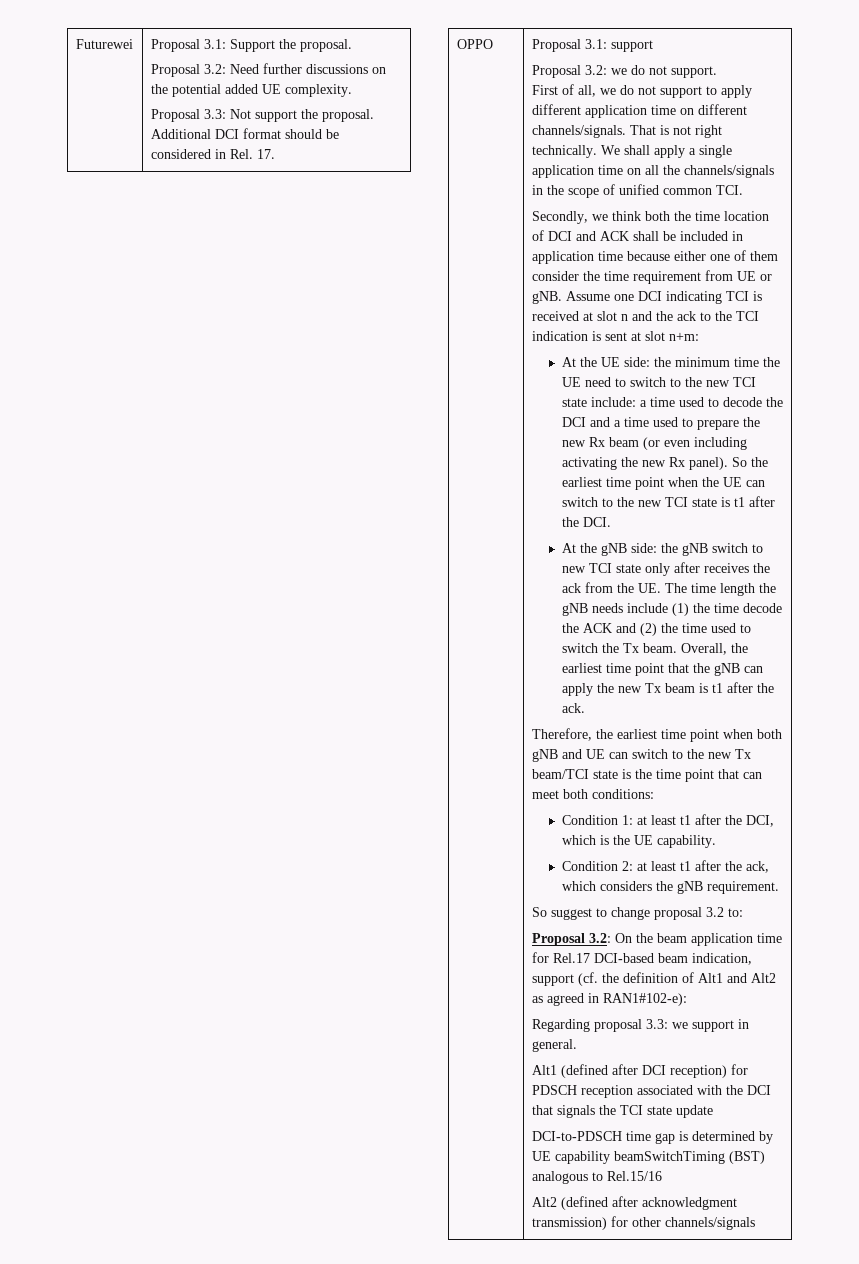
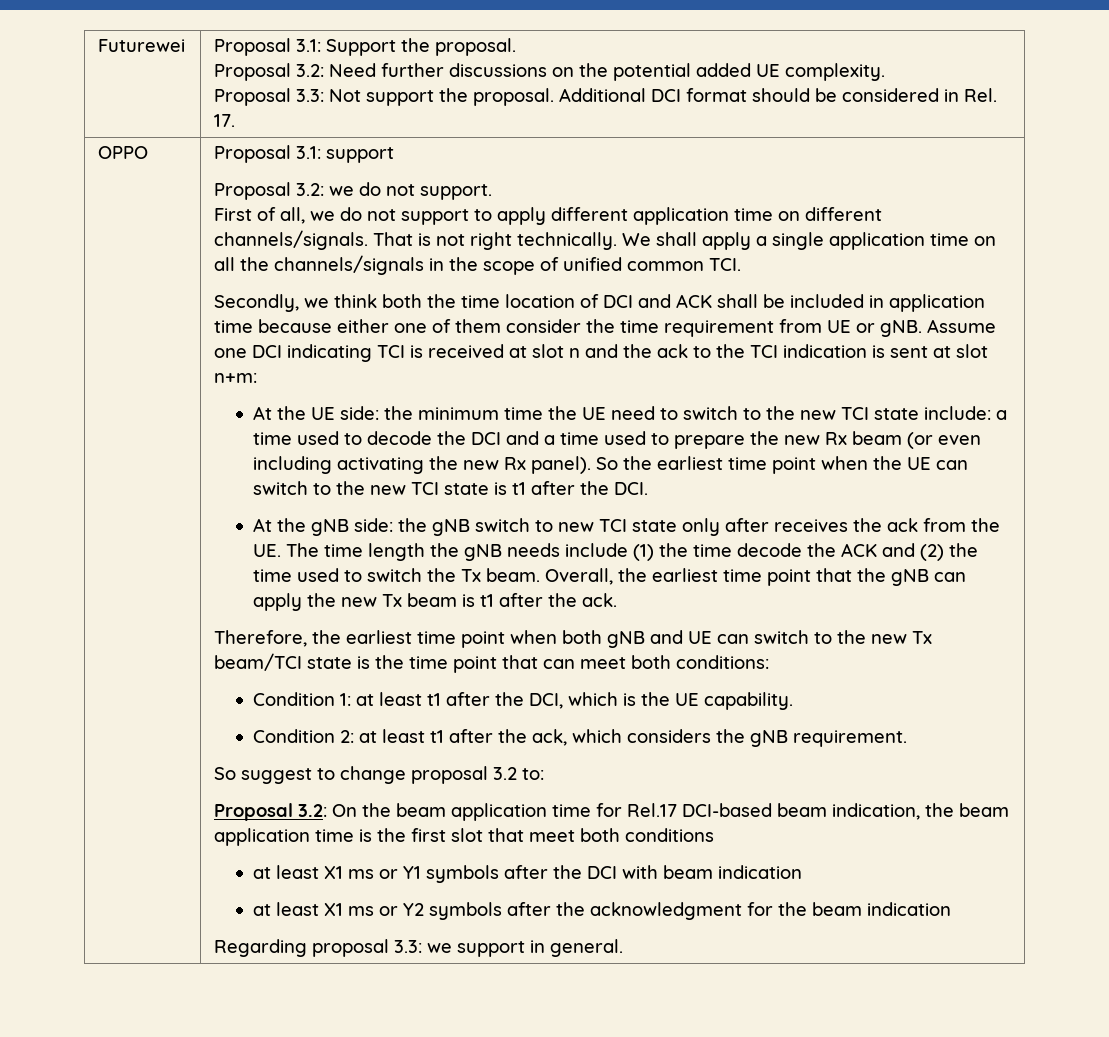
[531,972,776,986] [531,993,687,1006] support (cf. the definition of Alt1 and Alt2 as agreed in RAN1#102-e): -> [925,803,1010,817] [214,828,715,846] [253,865,803,883] [253,902,952,920] the beam application time is the first slot that meet both conditions // at least X1 ms or Y1 symbols after the DCI with beam indication // at least X1 ms or Y2 symbols after the acknowledgment for the beam indication
[531,1064,748,1078] [531,1085,771,1098] [531,1105,713,1118] [531,1131,773,1144] [531,1151,765,1164] [531,1171,662,1184] [531,1196,737,1210] [531,1216,755,1230] // Alt1 (defined after DCI reception) for PDSCH reception associated with the DCI that signals the TCI state update // DCI-to-PDSCH time gap is determined by UE capability beamSwitchTiming (BST) analogous to Rel.15/16 // Alt2 (defined after acknowledgment transmission) for other channels/signals -> (624, 948) none

